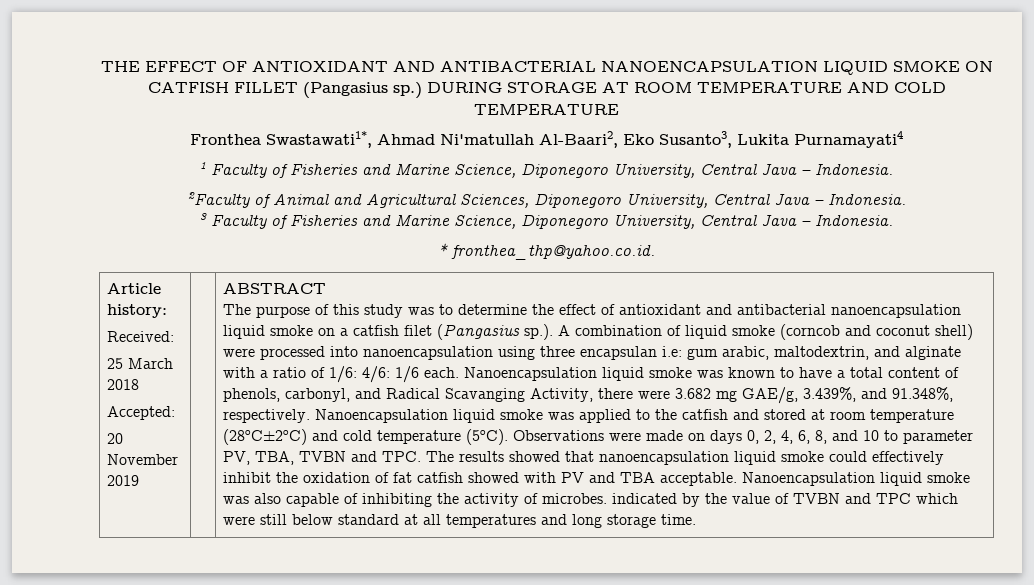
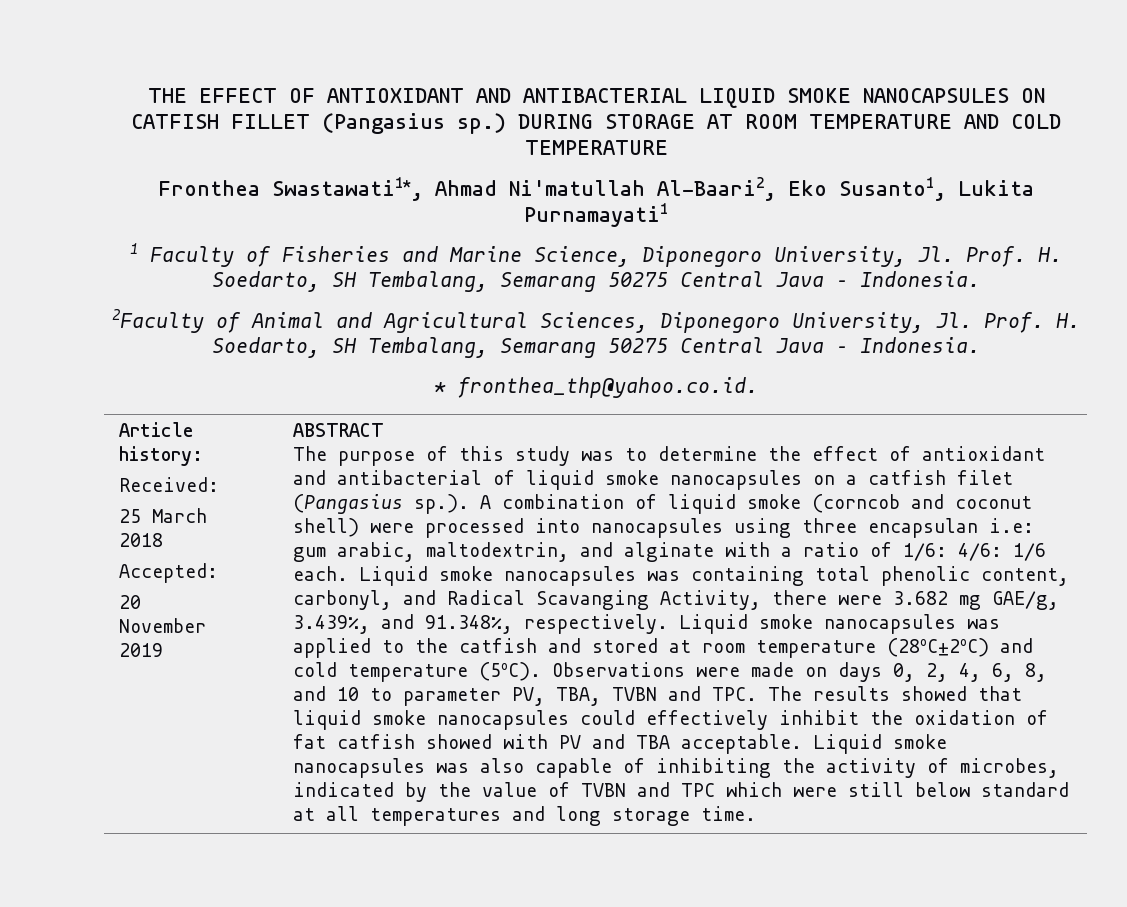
[600,61,818,72] NANOENCAPSULATION -> (687, 95) none
(960, 66) none -> [862,88,1009,103] NANOCAPSULES
[659,131,903,148] Susanto3, Lukita Purnamayati4 -> [839,177,1034,201] [524,203,668,227] Susanto1, Lukita Purnamayati1
(695, 170) none -> [918,246,1062,267] [212,271,668,292] Jl. Prof. H. Soedarto, SH Tembalang, Semarang 50275
[712,193,906,205] [200,213,695,229] Central Java – Indonesia. // 3 Faculty of Fisheries and Marine Science, Diponegoro University, -> [936,312,1080,333] [212,337,668,358] Jl. Prof. H. Soedarto, SH Tembalang, Semarang 50275
[831,304,962,318] [223,325,314,339] nanoencapsulation liquid smoke -> [493,470,803,490] of liquid smoke nanocapsules
[363,346,494,360] nanoencapsulation -> [591,518,724,538] nanocapsules
[464,367,960,381] [223,388,281,402] Nanoencapsulation liquid smoke was known to have a total content of phenols, -> [359,566,1070,586] Liquid smoke nanocapsules was containing total phenolic content,
[315,409,544,423] Nanoencapsulation liquid smoke -> [679,614,957,634] Liquid smoke nanocapsules
[599,451,825,465] nanoencapsulation liquid smoke -> [293,710,570,730] liquid smoke nanocapsules
[742,472,971,486] Nanoencapsulation liquid smoke -> [813,734,948,754] [293,758,426,778] Liquid smoke nanocapsules
[542,493,608,504] microbes. -> [960,758,1060,778] microbes,

